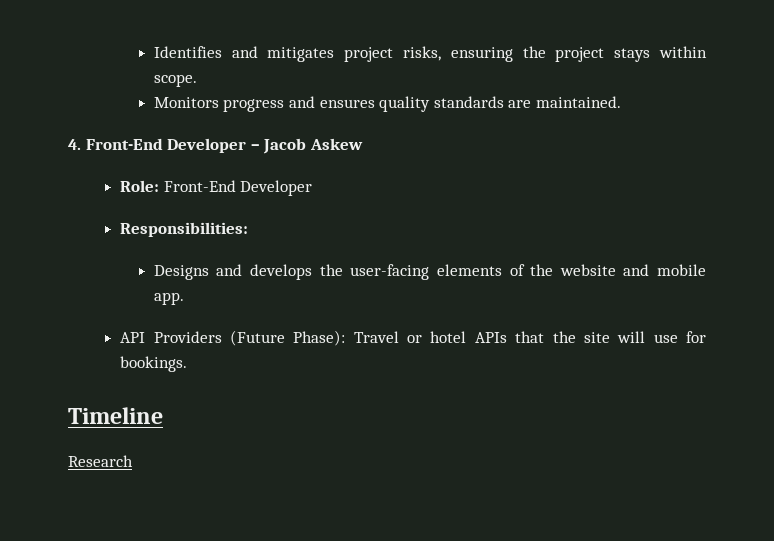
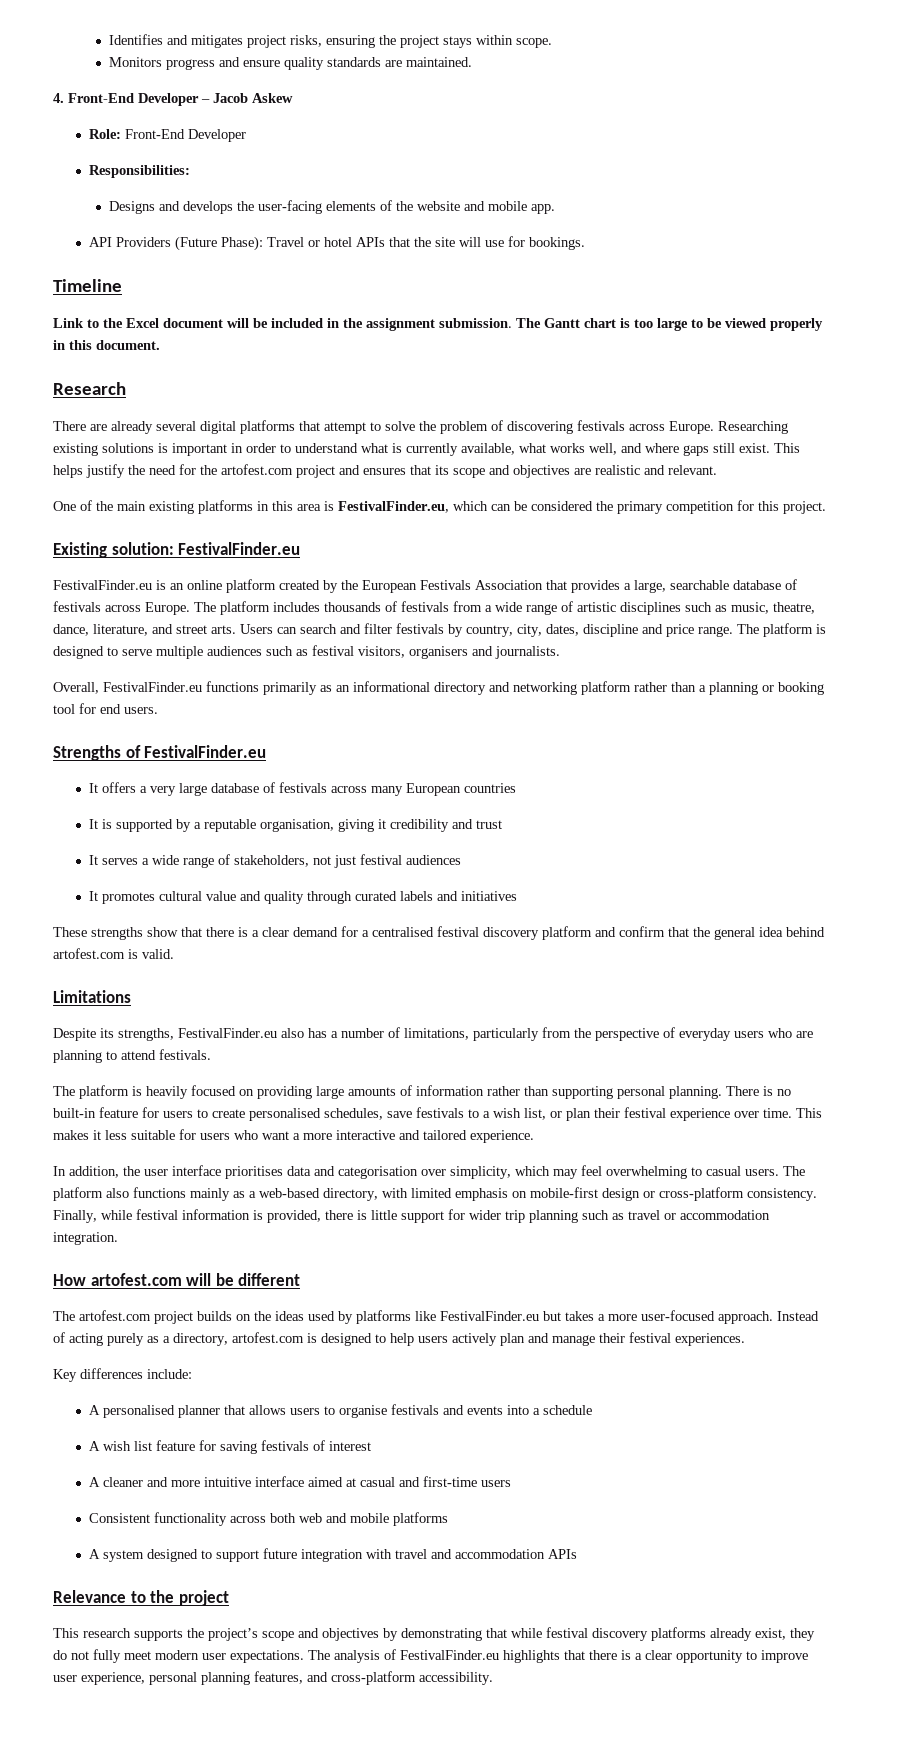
[319,99,375,108] ensures -> [242,60,280,67] ensure
[68,455,133,467] Research -> [53,318,823,331] [53,340,160,350] [53,382,126,395] [53,420,788,434] [53,443,800,456] [53,464,717,478] [53,500,826,514] [53,542,301,558] [53,579,797,593] [53,601,815,615] [53,623,826,637] [53,645,560,659] [53,681,824,695] [53,703,158,714] [53,745,267,761] [88,782,516,796] [88,819,502,832] [88,854,461,868] [88,891,517,904] [53,926,825,940] [53,948,174,959] [53,990,131,1003] [53,1027,813,1041] [53,1049,211,1063] [53,1085,791,1099] [53,1107,822,1121] [53,1129,534,1143] [53,1165,805,1179] [53,1187,817,1201] [53,1209,770,1223] [53,1232,118,1245] [53,1273,301,1286] [53,1310,819,1324] [53,1332,745,1346] [53,1368,192,1382] [88,1404,592,1418] [88,1440,371,1454] [88,1476,511,1487] [88,1512,448,1526] [88,1548,577,1562] [53,1590,229,1606] [53,1627,815,1641] [53,1649,808,1663] [53,1671,493,1685] Link to the Excel document will be included in the assignment submission. The Gantt chart is too large to be viewed properly in this document. // Research // There are already several digital platforms that attempt to solve the problem of discovering festivals across Europe. Researching existing solutions is important in order to understand what is currently available, what works well, and where gaps still exist. This helps justify the need for the artofest.com project and ensures that its scope and objectives are realistic and relevant. // One of the main existing platforms in this area is FestivalFinder.eu, which can be considered the primary competition for this project. // Existing solution: FestivalFinder.eu // FestivalFinder.eu is an online platform created by the European Festivals Association that provides a large, searchable database of festivals across Europe. The platform includes thousands of festivals from a wide range of artistic disciplines such as music, theatre, dance, literature, and street arts. Users can search and filter festivals by country, city, dates, discipline and price range. The platform is designed to serve multiple audiences such as festival visitors, organisers and journalists. // Overall, FestivalFinder.eu functions primarily as an informational directory and networking platform rather than a planning or booking tool for end users. // Strengths of FestivalFinder.eu // It offers a very large database of festivals across many European countries // It is supported by a reputable organisation, giving it credibility and trust // It serves a wide range of stakeholders, not just festival audiences // It promotes cultural value and quality through curated labels and initiatives // These strengths show that there is a clear demand for a centralised festival discovery platform and confirm that the general idea behind artofest.com is valid. // Limitations // Despite its strengths, FestivalFinder.eu also has a number of limitations, particularly from the perspective of everyday users who are planning to attend festivals. // The platform is heavily focused on providing large amounts of information rather than supporting personal planning. There is no built-in feature for users to create personalised schedules, save festivals to a wish list, or plan their festival experience over time. This makes it less suitable for users who want a more interactive and tailored experience. // In addition, the user interface prioritises data and categorisation over simplicity, which may feel overwhelming to casual users. The platform also functions mainly as a web-based directory, with limited emphasis on mobile-first design or cross-platform consistency. Finally, while festival information is provided, there is little support for wider trip planning such as travel or accommodation integration. // How artofest.com will be different // The artofest.com project builds on the ideas used by platforms like FestivalFinder.eu but takes a more user-focused approach. Instead of acting purely as a directory, artofest.com is designed to help users actively plan and manage their festival experiences. // Key differences include: // A personalised planner that allows users to organise festivals and events into a schedule // A wish list feature for saving festivals of interest // A cleaner and more intuitive interface aimed at casual and first-time users // Consistent functionality across both web and mobile platforms // A system designed to support future integration with travel and accommodation APIs // Relevance to the project // This research supports the project’s scope and objectives by demonstrating that while festival discovery platforms already exist, they do not fully meet modern user expectations. The analysis of FestivalFinder.eu highlights that there is a clear opportunity to improve user experience, personal planning features, and cross-platform accessibility.

